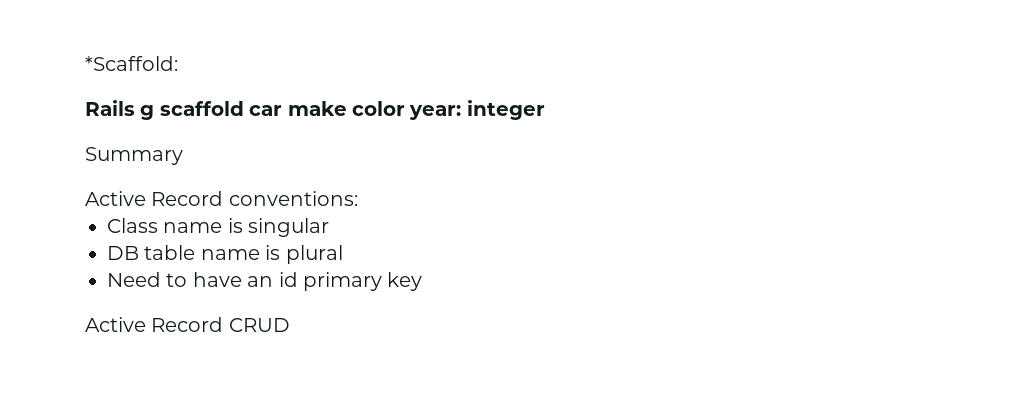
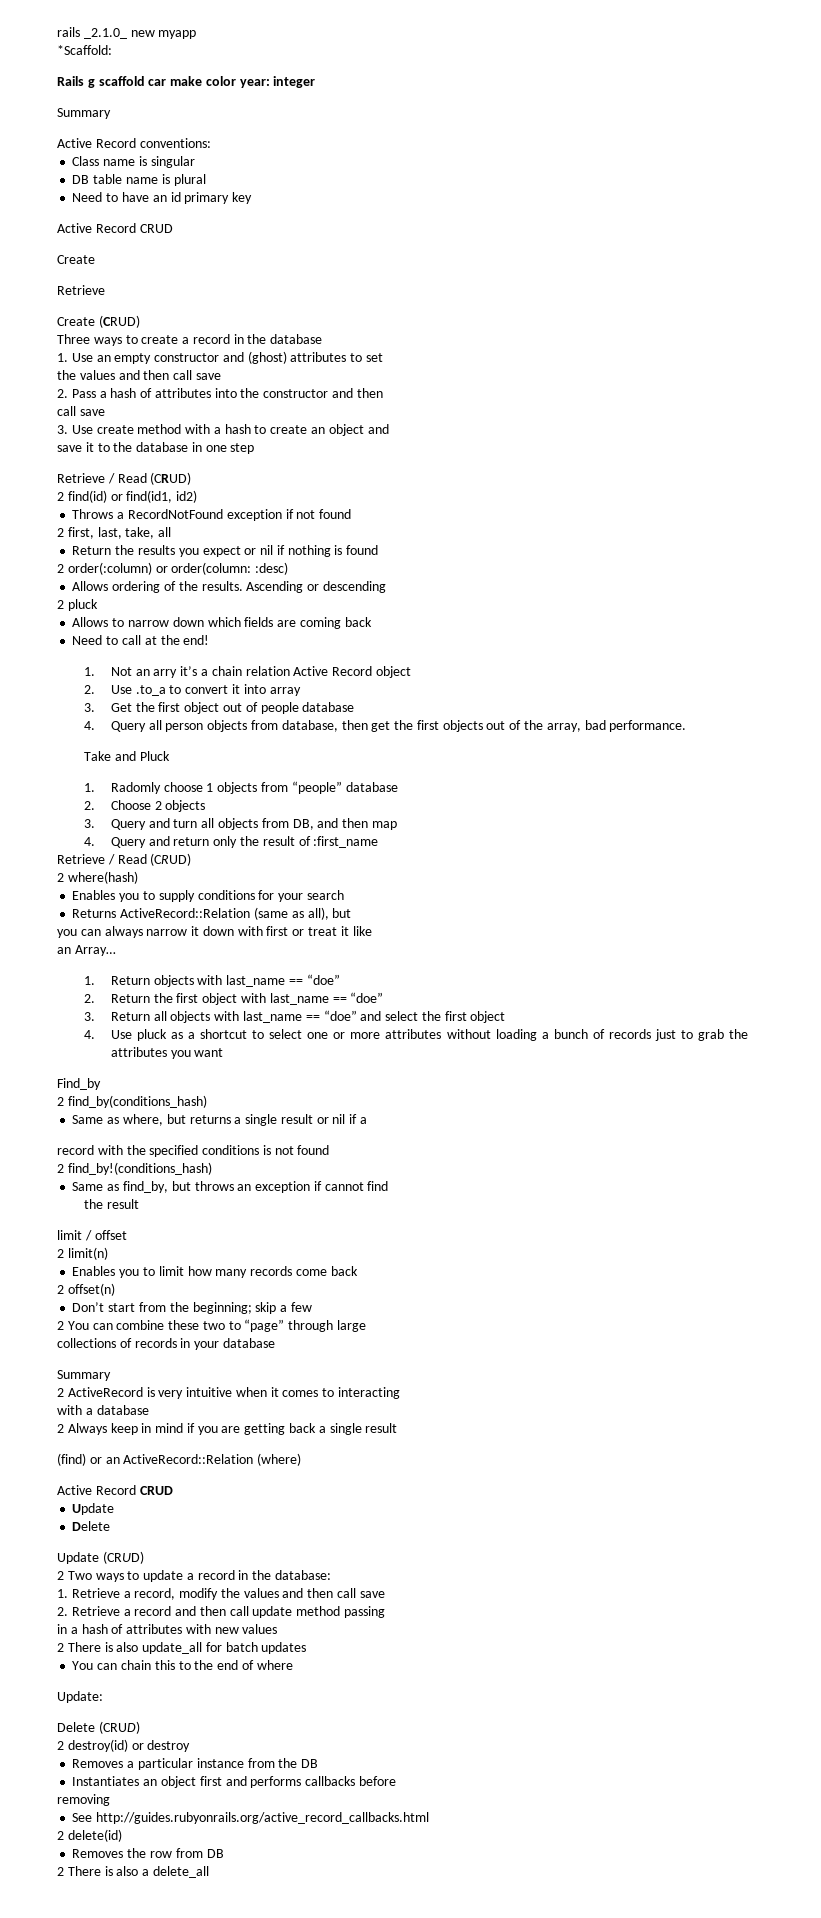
(85, 63) none -> [57,27,197,39] rails _2.1.0_ new myapp //
(290, 325) none -> [57,255,95,264] [57,285,105,295] [57,315,140,328] [57,334,323,346] [57,351,384,364] [57,370,221,380] [57,388,383,398] [57,406,105,416] [57,424,389,436] [57,442,255,454] [57,472,192,485] [57,490,198,503] [72,509,352,521] [57,527,172,539] [72,545,379,557] [57,562,289,575] [72,581,386,593] [57,599,98,611] [72,617,372,629] [72,635,210,645] [83,666,411,678] [83,684,301,696] [83,702,355,714] [83,720,687,732] [83,751,170,761] [83,781,398,794] [83,800,206,812] [83,818,397,830] [83,836,379,848] [57,853,192,866] [57,871,138,884] [72,890,344,902] [72,907,352,920] [57,926,372,938] [57,945,116,956] [83,974,340,987] [83,992,384,1005] [83,1010,506,1023] [83,1029,749,1041] [110,1047,224,1059] [57,1078,101,1090] [57,1095,207,1108] [72,1114,367,1126] [57,1145,330,1157] [57,1162,212,1175] [72,1181,389,1193] [83,1199,139,1209] [57,1230,127,1241] [57,1247,108,1260] [72,1266,358,1278] [57,1283,115,1296] [72,1302,312,1314] [57,1319,367,1332] [57,1338,275,1350] [57,1370,111,1381] [57,1387,401,1399] [57,1405,149,1415] [57,1423,398,1435] [57,1453,302,1466] [57,1485,173,1495] [72,1503,115,1515] [72,1521,111,1531] [57,1551,144,1564] [57,1570,332,1582] [57,1588,385,1600] [57,1606,386,1618] [57,1624,278,1634] [57,1642,307,1654] [72,1660,293,1670] [57,1691,103,1703] [57,1721,140,1734] [57,1739,191,1752] [72,1758,319,1770] [72,1776,396,1788] [57,1794,110,1806] [72,1812,430,1824] [57,1829,122,1842] [72,1848,224,1858] [57,1866,209,1878] // Create // Retrieve // Create (CRUD) // Three ways to create a record in the database // 1. Use an empty constructor and (ghost) attributes to set // the values and then call save // 2. Pass a hash of attributes into the constructor and then // call save // 3. Use create method with a hash to create an object and // save it to the database in one step // Retrieve / Read (CRUD) // 2 find(id) or find(id1, id2) // Throws a RecordNotFound exception if not found // 2 first, last, take, all // Return the results you expect or nil if nothing is found // 2 order(:column) or order(column: :desc) // Allows ordering of the results. Ascending or descending // 2 pluck // Allows to narrow down which fields are coming back // Need to call at the end! // 1. Not an arry it’s a chain relation Active Record object // 2. Use .to_a to convert it into array // 3. Get the first object out of people database // 4. Query all person objects from database, then get the first objects out of the array, bad performance. // Take and Pluck // 1. Radomly choose 1 objects from “people” database // 2. Choose 2 objects // 3. Query and turn all objects from DB, and then map // 4. Query and return only the result of :first_name // Retrieve / Read (CRUD) // 2 where(hash) // Enables you to supply conditions for your search // Returns ActiveRecord::Relation (same as all), but // you can always narrow it down with first or treat it like // an Array… // 1. Return objects with last_name == “doe” // 2. Return the first object with last_name == “doe” // 3. Return all objects with last_name == “doe” and select the first object // 4. Use pluck as a shortcut to select one or more attributes without loading a bunch of records just to grab the attributes you want // Find_by // 2 find_by(conditions_hash) // Same as where, but returns a single result or nil if a // record with the specified conditions is not found // 2 find_by!(conditions_hash) // Same as find_by, but throws an exception if cannot find // the result // limit / offset // 2 limit(n) // Enables you to limit how many records come back // 2 offset(n) // Don’t start from the beginning; skip a few // 2 You can combine these two to “page” through large // collections of records in your database // Summary // 2 ActiveRecord is very intuitive when it comes to interacting // with a database // 2 Always keep in mind if you are getting back a single result // (find) or an ActiveRecord::Relation (where) // Active Record CRUD // Update // Delete // Update (CRUD) // 2 Two ways to update a record in the database: // 1. Retrieve a record, modify the values and then call save // 2. Retrieve a record and then call update method passing // in a hash of attributes with new values // 2 There is also update_all for batch updates // You can chain this to the end of where // Update: // Delete (CRUD) // 2 destroy(id) or destroy // Removes a particular instance from the DB // Instantiates an object first and performs callbacks before // removing // See http://guides.rubyonrails.org/active_record_callbacks.html // 2 delete(id) // Removes the row from DB // 2 There is also a delete_all

